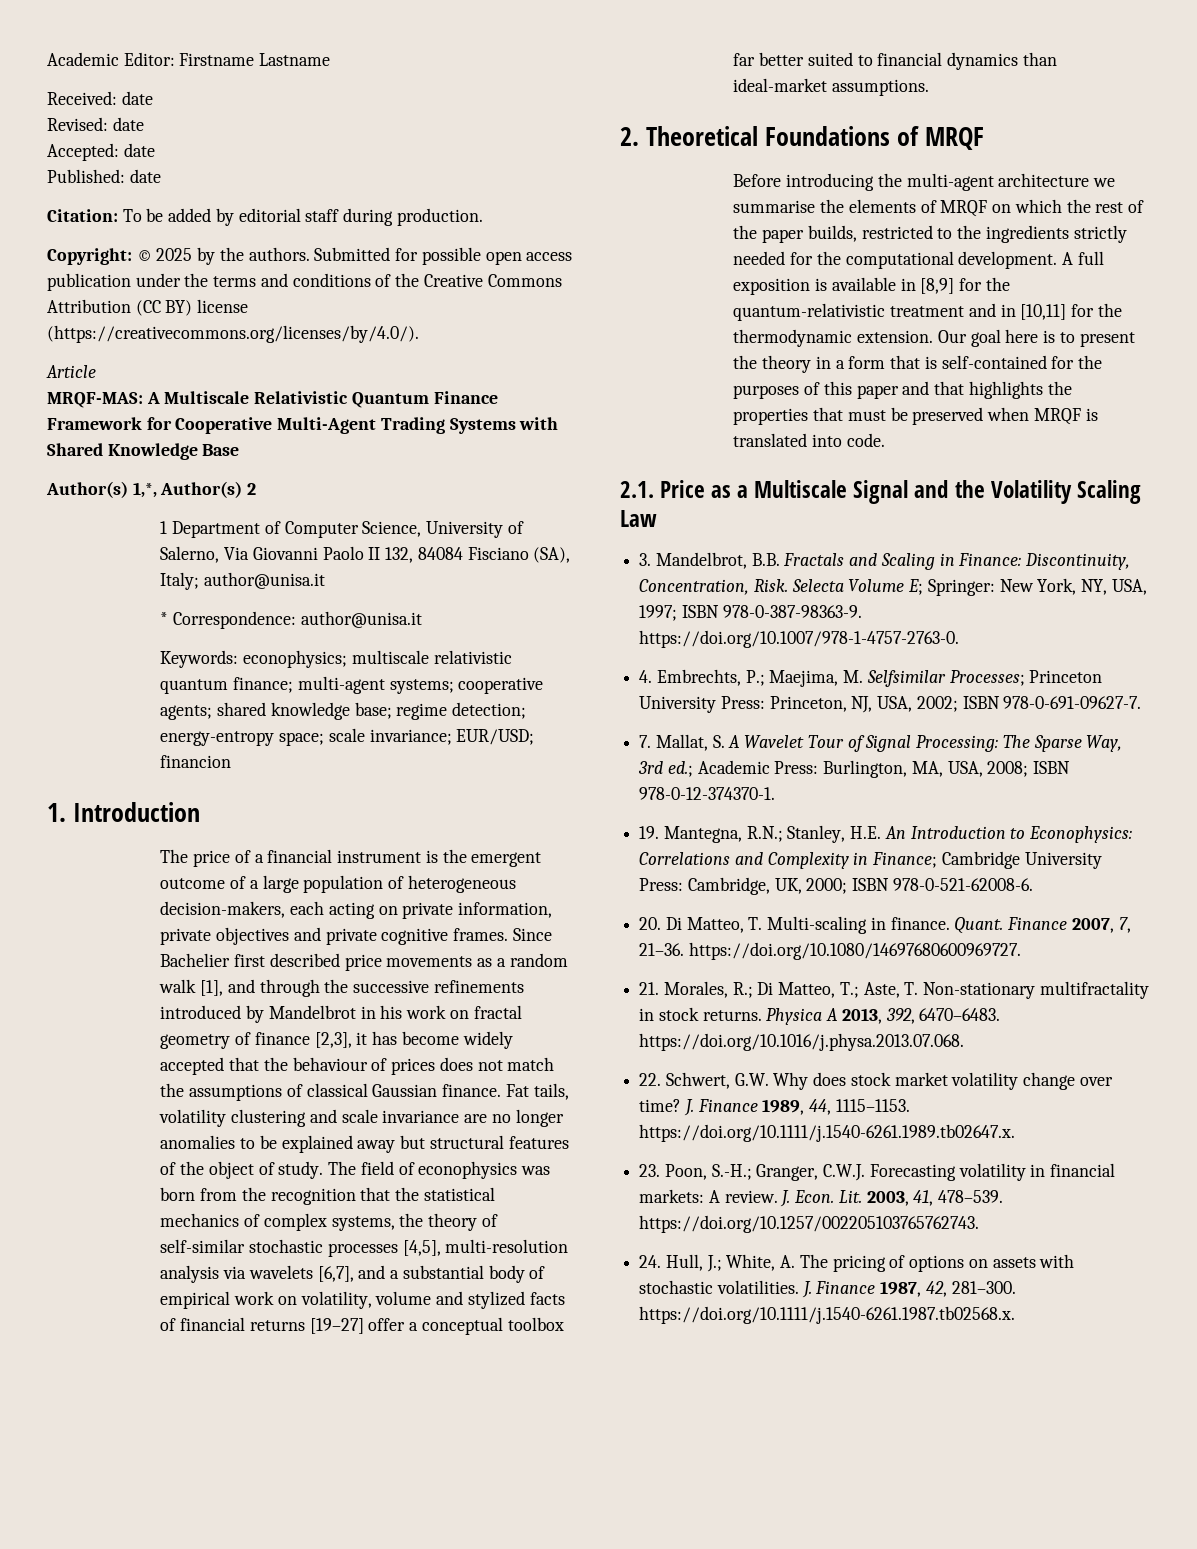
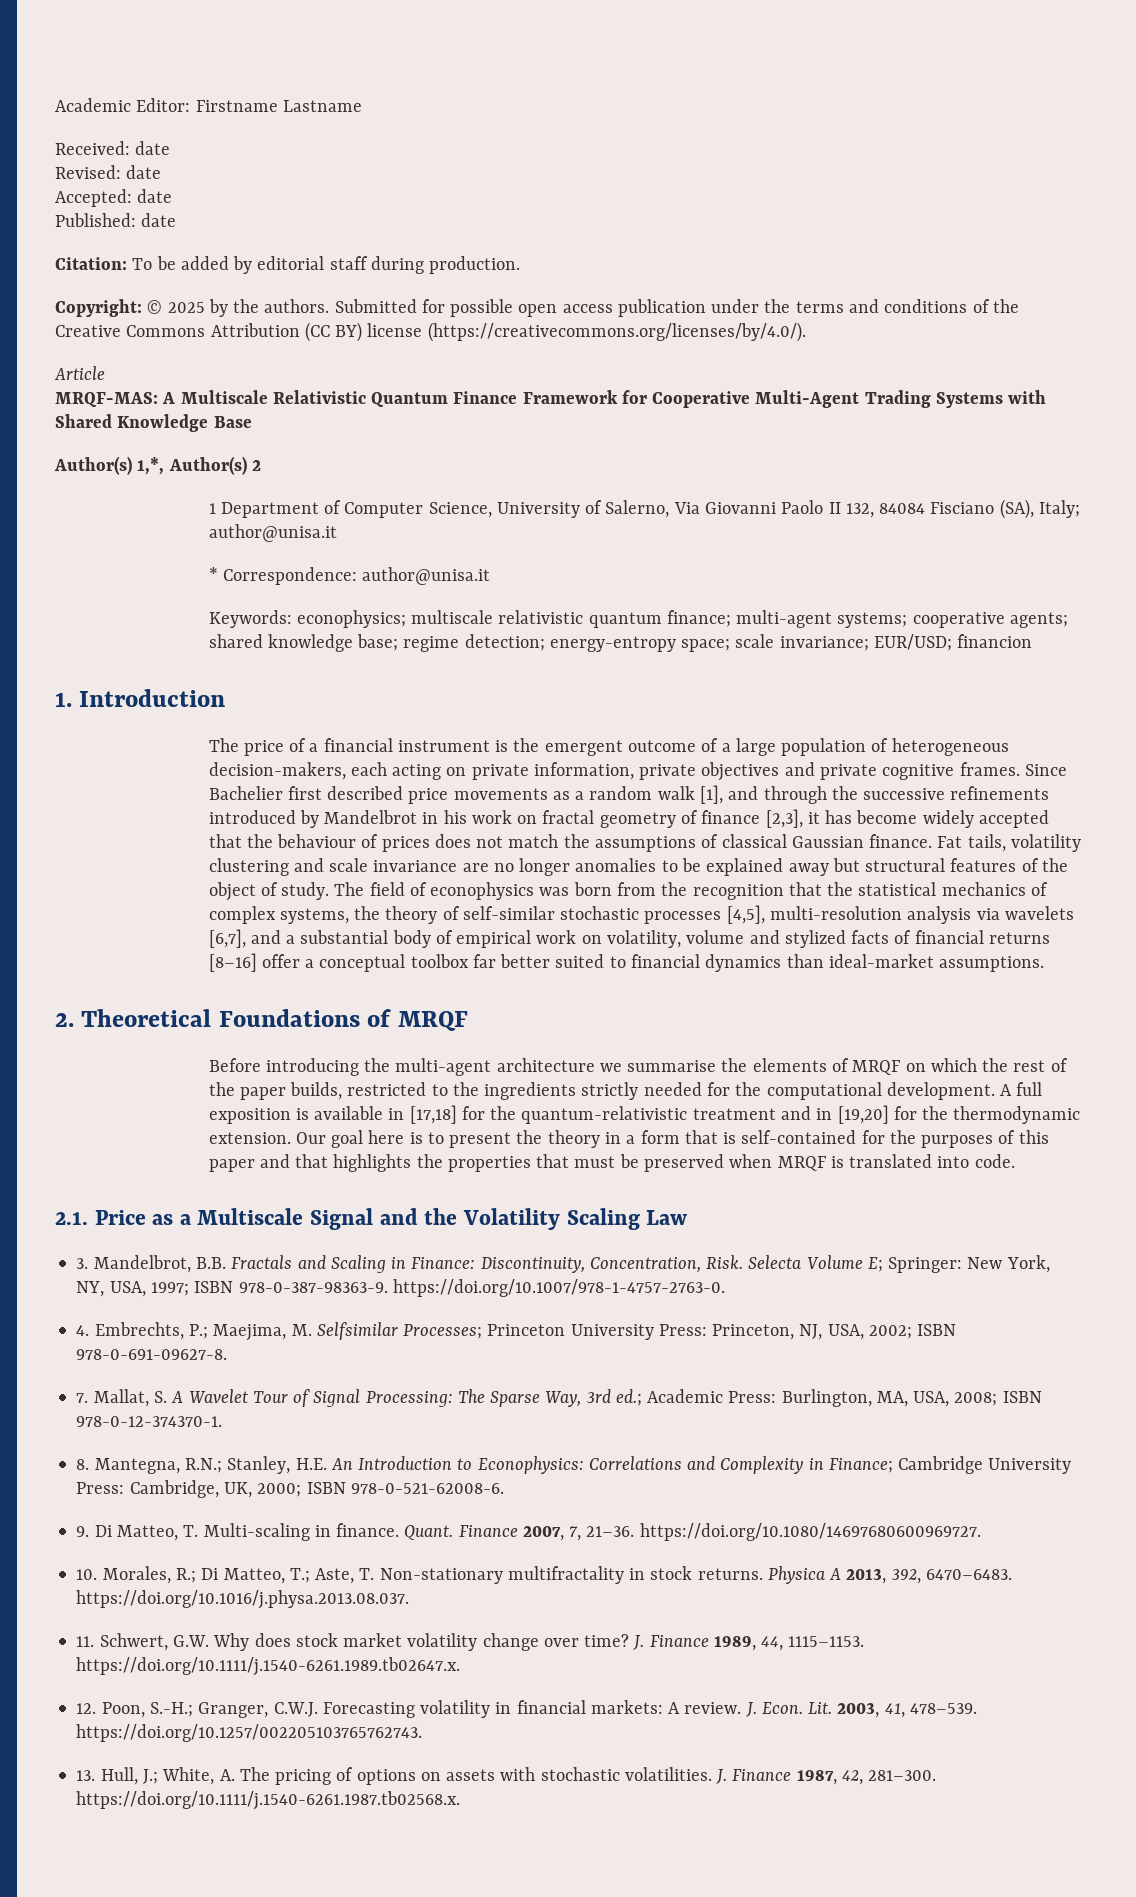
[309,1318,364,1334] [19–27] -> [208,953,257,972] [8–16]
[920,278,955,294] [8,9] -> [409,1105,457,1124] [17,18]
[1020,304,1067,320] [10,11] -> [837,1105,889,1124] [19,20]
[1003,696,1142,709] 978-0-691-09627-7. -> [76,1349,228,1360] 978-0-691-09627-8.
[639,826,660,839] 19. -> [76,1459,90,1470] 8.
[639,917,662,930] 20. -> [76,1526,90,1537] 9.
[639,982,660,995] 21. -> [76,1569,98,1580] 10.
[639,1033,965,1051] [639,1073,662,1086] https://doi.org/10.1016/j.physa.2013.07.068. // 22. -> [76,1590,410,1609] [76,1636,95,1647] https://doi.org/10.1016/j.physa.2013.08.037. // 11.
[639,1164,661,1177] 23. -> [76,1703,97,1714] 12.
[639,1255,662,1268] 24. -> [76,1770,96,1781] 13.

